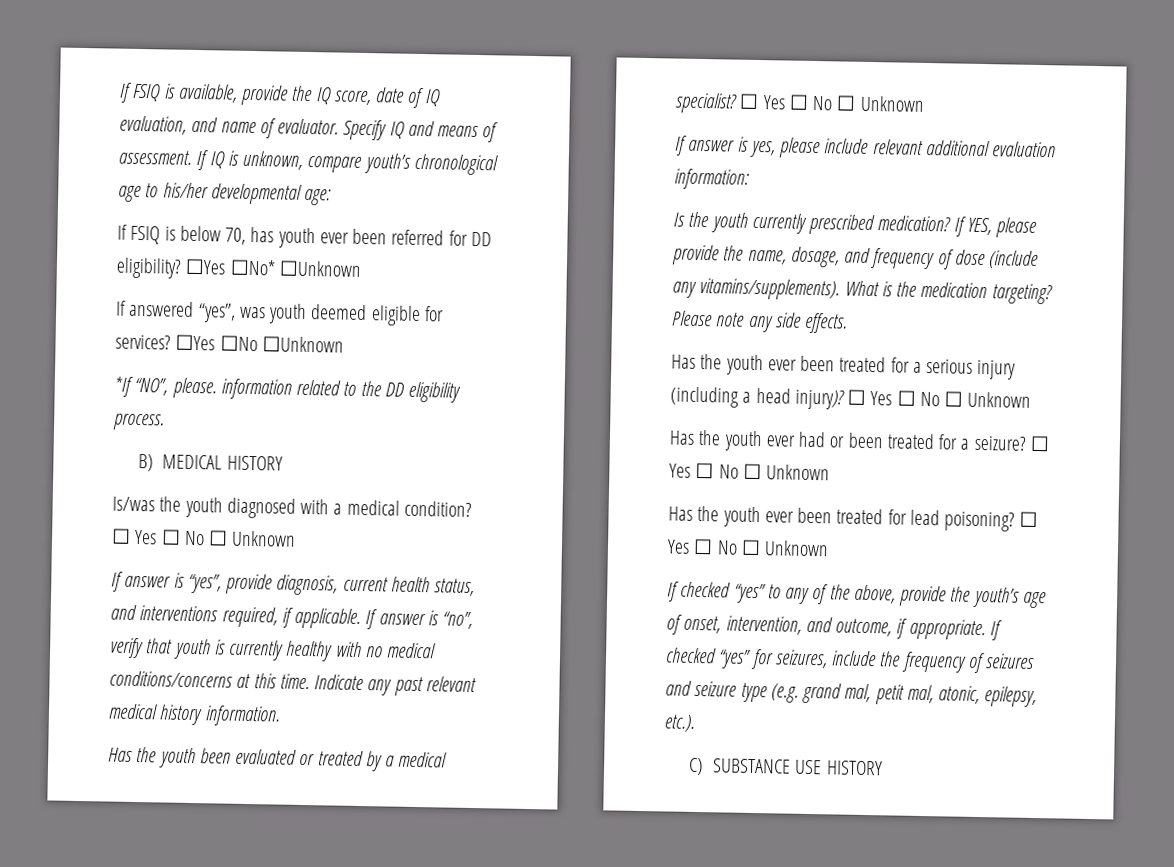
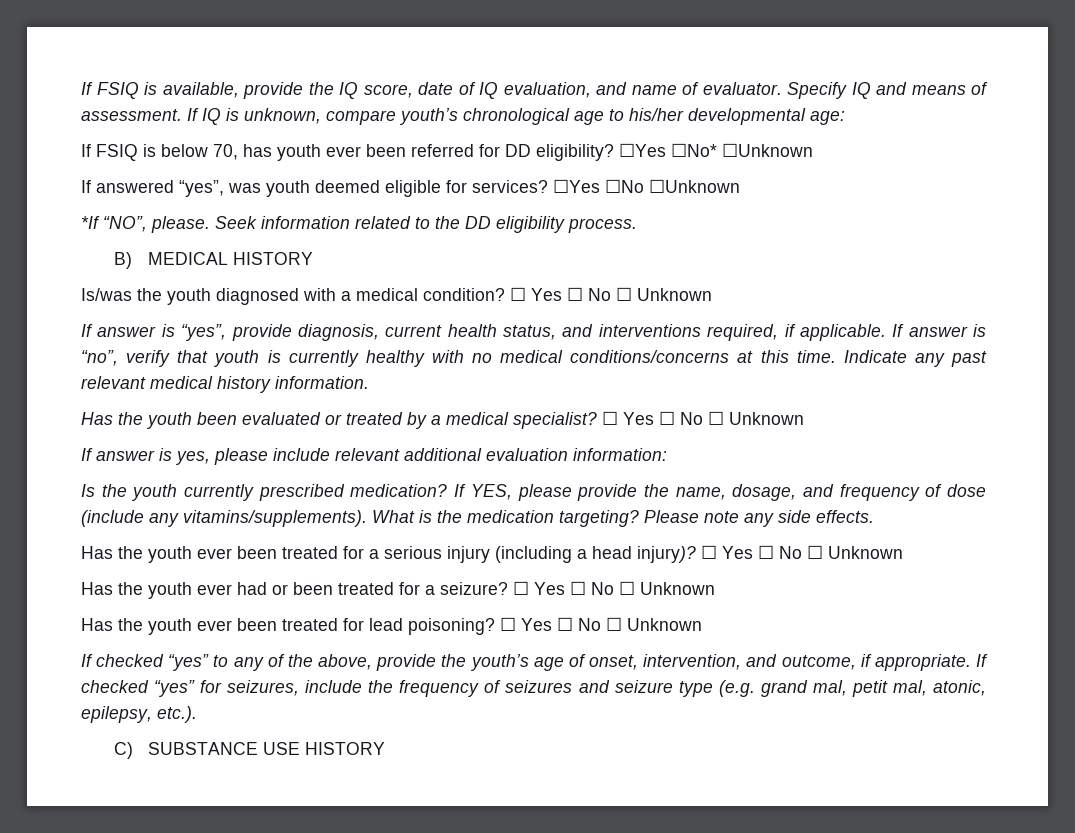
(217, 388) none -> [215,216,257,229] Seek

